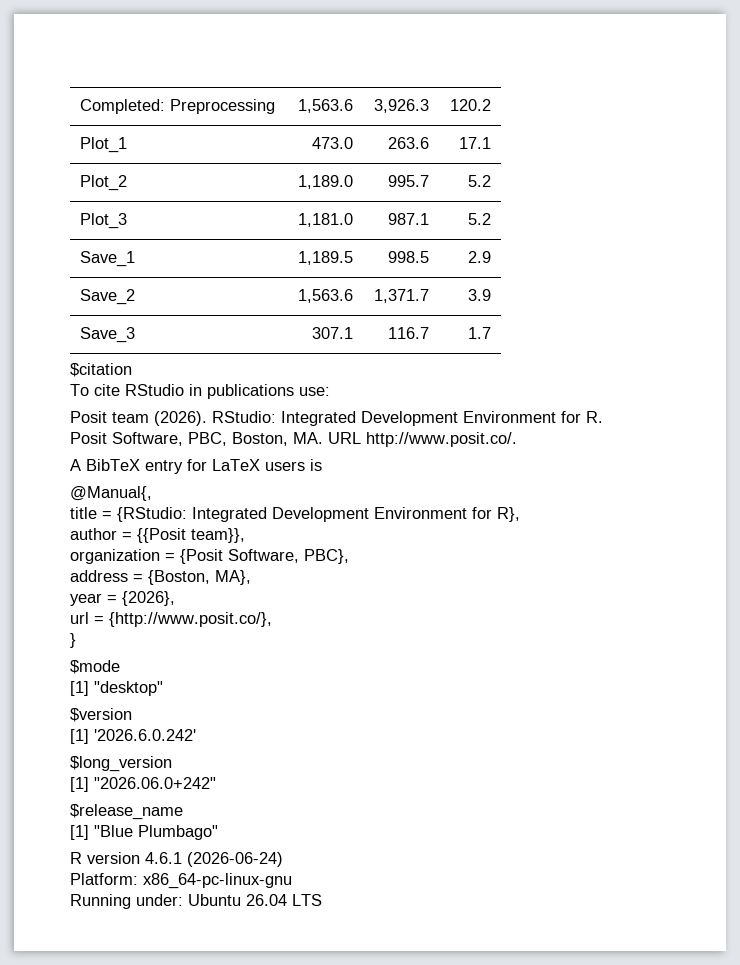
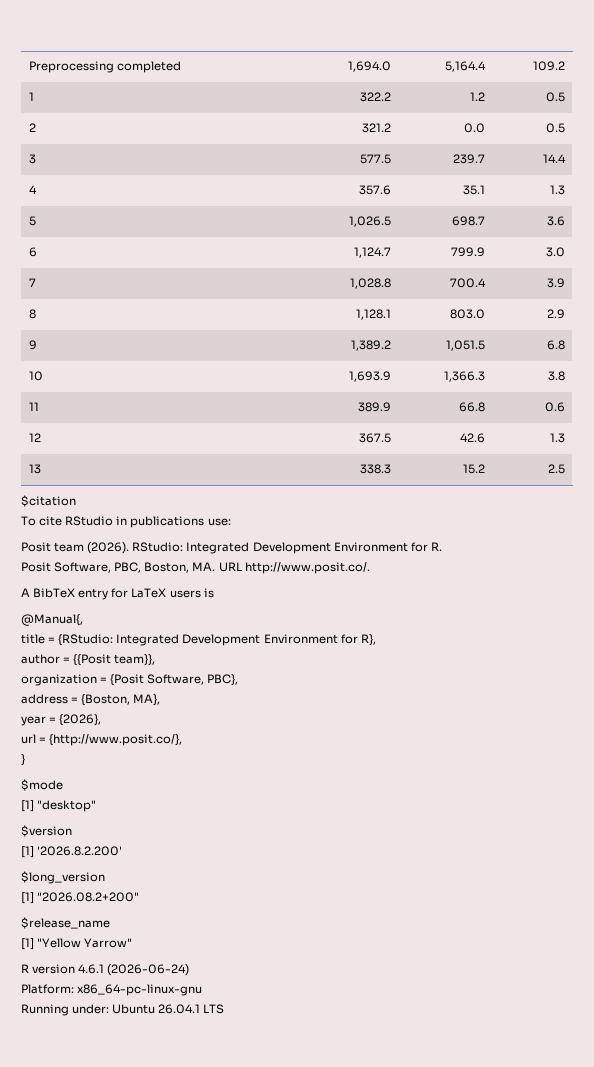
[79,99,165,114] Completed: -> (28, 67) none
[298,99,354,113] [374,99,430,113] [450,99,492,111] [79,137,127,153] [312,137,354,149] [388,137,430,149] [459,137,492,149] [79,175,127,191] [298,175,354,189] [388,175,430,187] [468,175,492,187] [79,213,127,229] [298,213,354,227] [388,213,430,225] [468,213,492,225] [79,251,135,267] [298,251,354,265] [388,251,430,263] [468,251,492,263] [79,289,135,305] [298,289,354,303] [374,289,430,303] [468,289,492,301] [79,327,135,343] [312,327,354,339] [388,327,430,339] [468,327,492,339] | 1,563.6 | 3,926.3 | 120.2 // Plot_1 | 473.0 | 263.6 | 17.1 // Plot_2 | 1,189.0 | 995.7 | 5.2 // Plot_3 | 1,181.0 | 987.1 | 5.2 // Save_1 | 1,189.5 | 998.5 | 2.9 // Save_2 | 1,563.6 | 1,371.7 | 3.9 // Save_3 | 307.1 | 116.7 | 1.7 -> [116,61,181,73] [348,61,392,72] [445,61,487,72] [533,61,566,71] [28,92,34,101] [360,92,392,102] [470,92,486,101] [546,92,566,102] [28,123,36,132] [362,123,392,133] [464,123,486,133] [546,123,566,133] [28,154,36,164] [360,154,392,164] [453,154,486,164] [543,154,567,163] [28,185,37,194] [359,185,392,195] [463,185,486,195] [550,185,566,195] [28,216,36,226] [349,216,392,227] [452,216,486,226] [547,216,566,226] [28,247,37,257] [354,247,392,258] [451,247,486,257] [546,247,566,257] [28,278,36,287] [350,278,392,289] [450,278,487,288] [547,278,566,288] [28,309,36,319] [356,309,392,320] [450,309,486,319] [547,309,566,319] [28,340,37,350] [351,340,392,351] [446,340,486,351] [547,340,566,350] [28,371,43,381] [349,371,392,382] [444,371,486,382] [548,371,566,381] [28,402,39,411] [358,402,392,412] [459,402,486,412] [545,402,566,412] [28,433,41,442] [359,433,392,443] [460,433,486,443] [550,433,566,443] [28,464,41,474] [360,464,392,474] [463,464,486,474] [548,464,566,474] completed | 1,694.0 | 5,164.4 | 109.2 // 1 | 322.2 | 1.2 | 0.5 // 2 | 321.2 | 0.0 | 0.5 // 3 | 577.5 | 239.7 | 14.4 // 4 | 357.6 | 35.1 | 1.3 // 5 | 1,026.5 | 698.7 | 3.6 // 6 | 1,124.7 | 799.9 | 3.0 // 7 | 1,028.8 | 700.4 | 3.9 // 8 | 1,128.1 | 803.0 | 2.9 // 9 | 1,389.2 | 1,051.5 | 6.8 // 10 | 1,693.9 | 1,366.3 | 3.8 // 11 | 389.9 | 66.8 | 0.6 // 12 | 367.5 | 42.6 | 1.3 // 13 | 338.3 | 15.2 | 2.5
[94,729,196,741] '2026.6.0.242' -> [37,846,123,856] '2026.8.2.200'
[94,777,216,789] "2026.06.0+242" -> [37,892,140,902] "2026.08.2+200"
[94,825,218,840] "Blue Plumbago" -> [37,938,133,948] "Yellow Yarrow"
[246,894,287,906] 26.04 -> [158,1004,201,1014] 26.04.1

